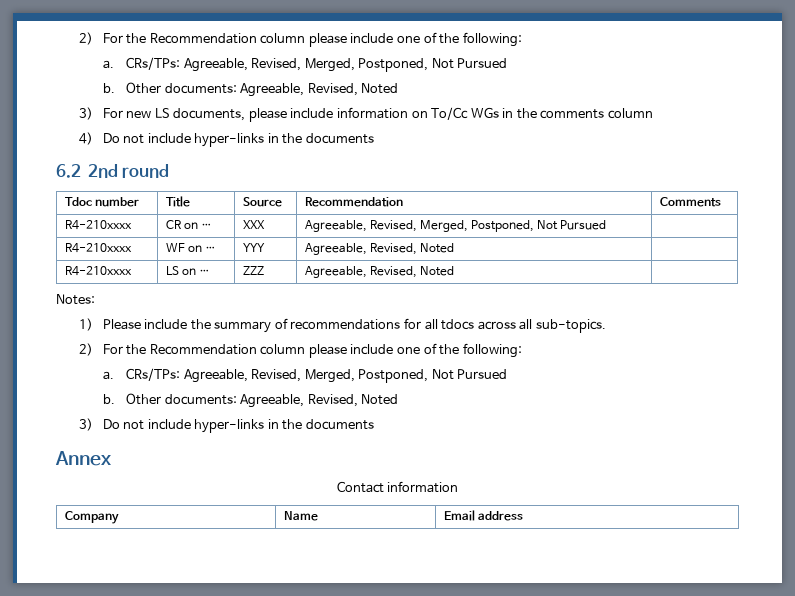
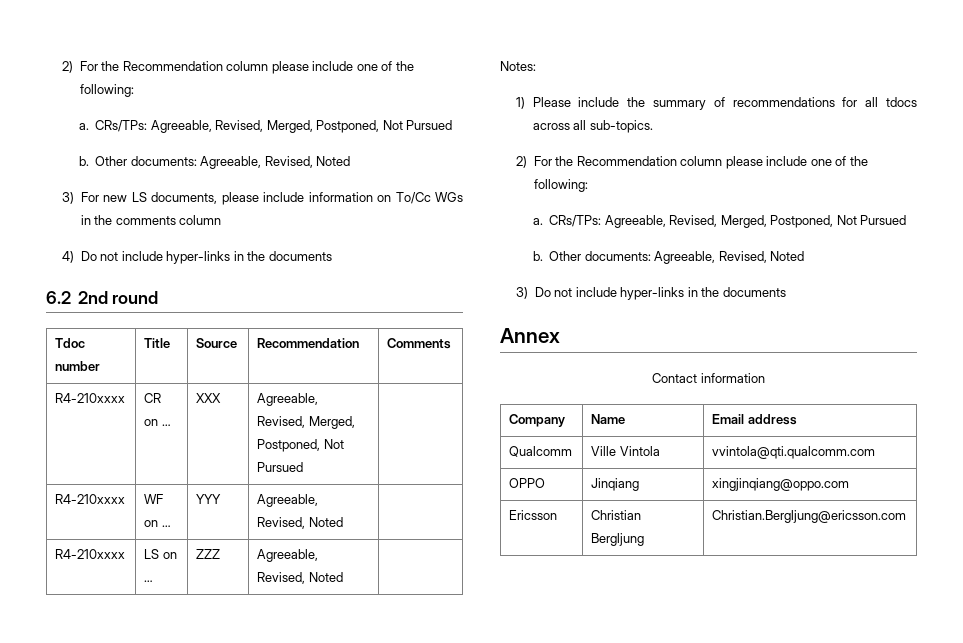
(523, 516) none -> [509,446,573,457] [591,446,660,456] [712,446,876,459] [509,478,546,488] [591,478,640,491] [712,478,850,491] [509,510,558,520] [591,510,642,520] [591,533,645,546] [712,510,907,523] // Qualcomm | Ville Vintola | vvintola@qti.qualcomm.com // OPPO | Jinqiang | xingjinqiang@oppo.com // Ericsson | Christian Bergljung | Christian.Bergljung@ericsson.com

